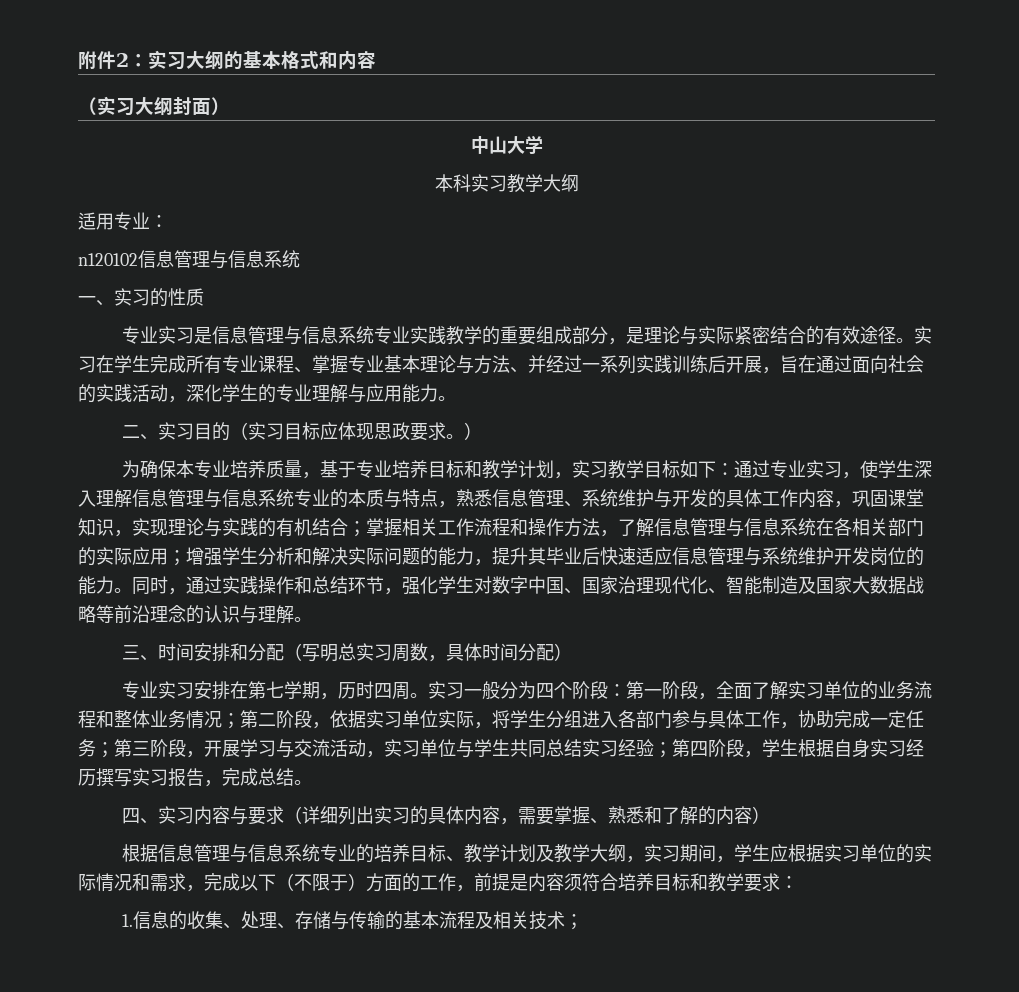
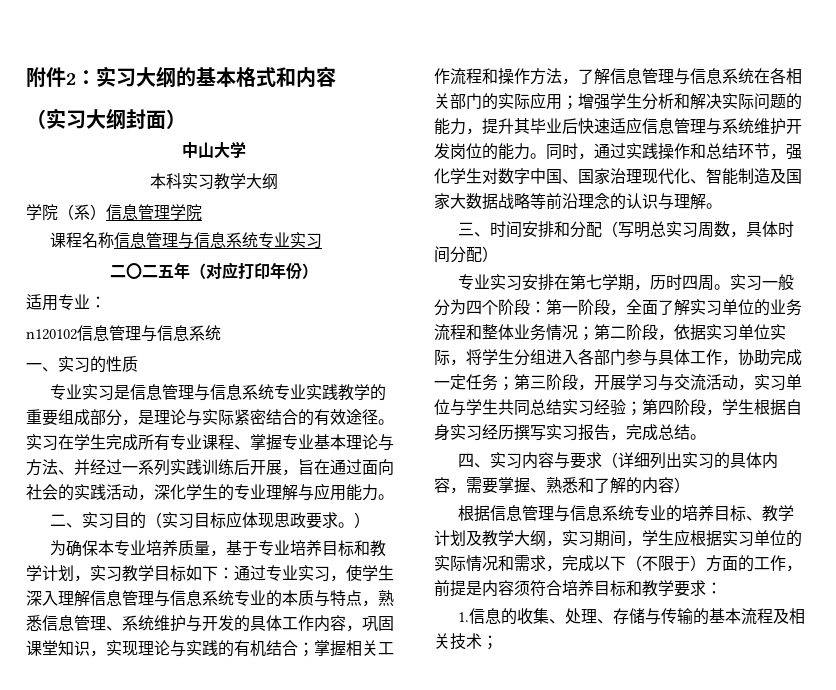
(579, 183) none -> [26,204,202,221] [50,232,323,249] [110,262,318,280] // 学院（系）信息管理学院 // 课程名称信息管理与信息系统专业实习 // 二〇二五年（对应打印年份）

